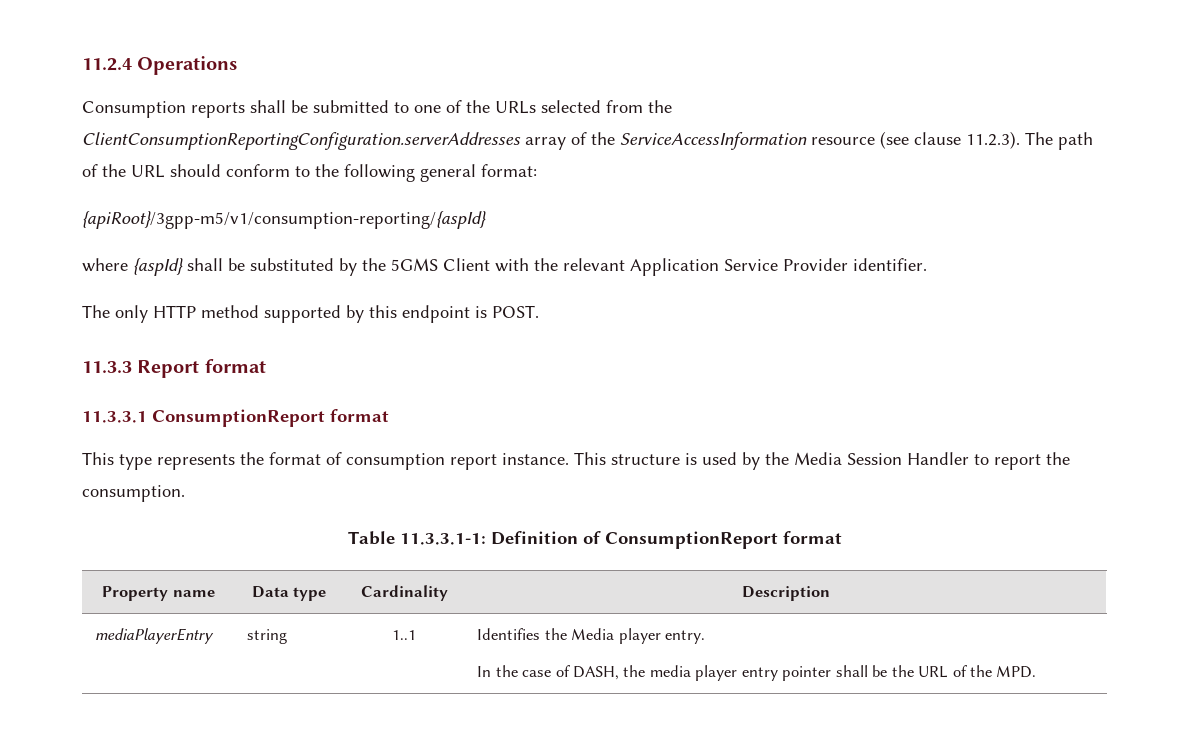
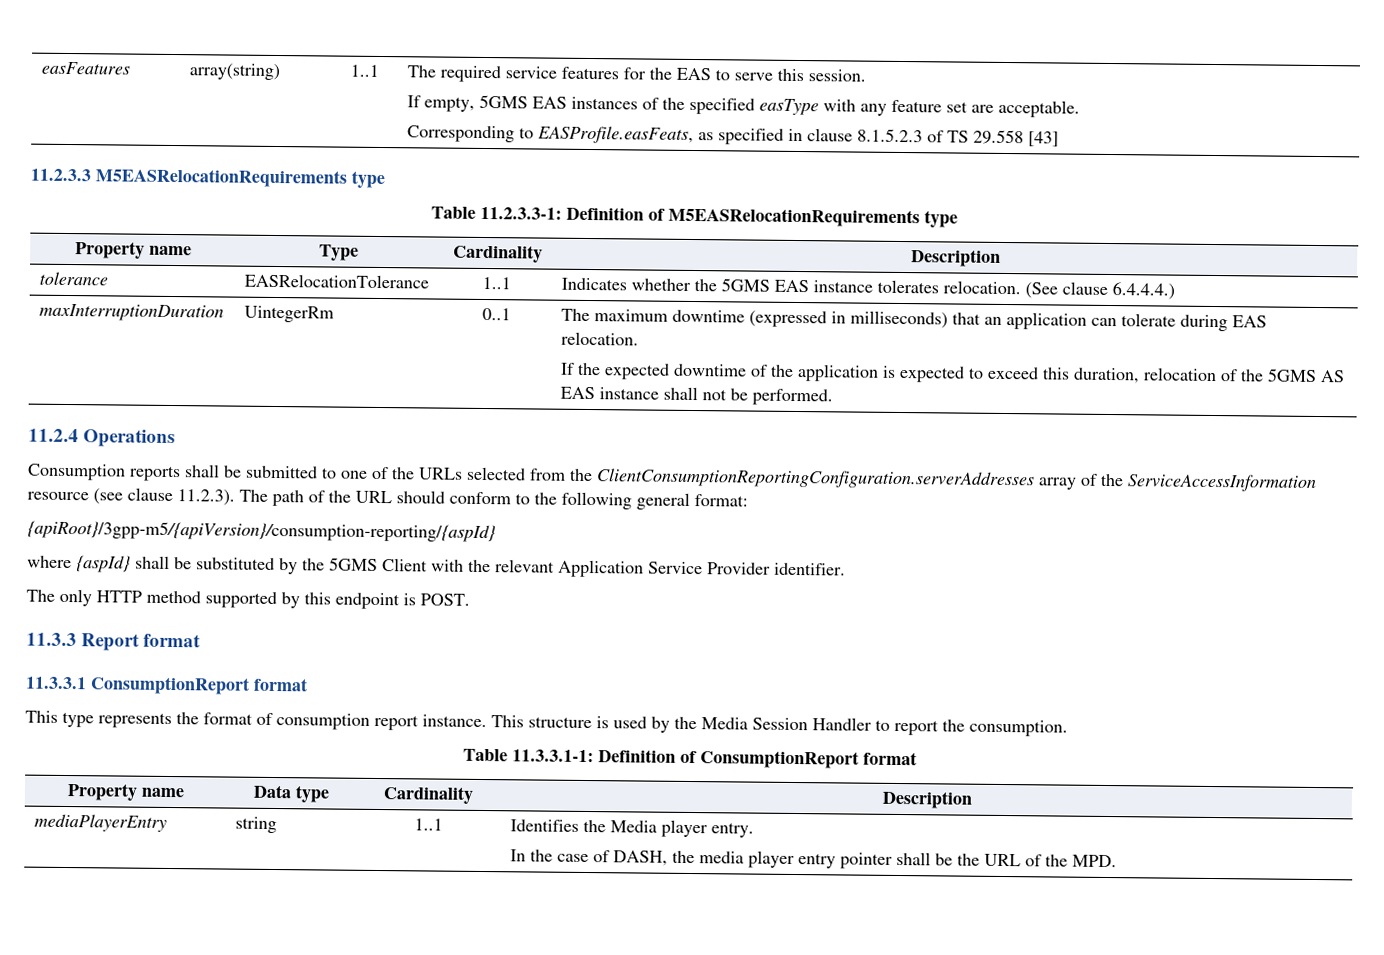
(82, 64) none -> [41,61,131,75] [189,63,281,81] [350,64,379,77] [407,65,867,83] [407,94,1081,118] [407,125,1060,147] [30,168,385,189] [431,206,958,228] [75,241,192,259] [319,244,359,261] [452,244,543,263] [910,249,1001,267] [39,271,109,286] [244,273,430,289] [482,276,511,290] [561,277,1176,300] [39,303,225,322] [244,305,335,323] [482,307,511,321] [561,308,1268,332] [561,331,640,346] [560,362,1346,384] [560,386,834,406] easFeatures | array(string) | 1..1 | The required service features for the EAS to serve this session. // If empty, 5GMS EAS instances of the specified easType with any feature set are acceptable. // Corresponding to EASProfile.easFeats, as specified in clause 8.1.5.2.3 of TS 29.558 [43] // 11.2.3.3 M5EASRelocationRequirements type // Table 11.2.3.3-1: Definition of M5EASRelocationRequirements type // Property name | Type | Cardinality | Description // tolerance | EASRelocationTolerance | 1..1 | Indicates whether the 5GMS EAS instance tolerates relocation. (See clause 6.4.4.4.) // maxInterruptionDuration | UintegerRm | 0..1 | The maximum downtime (expressed in milliseconds) that an application can tolerate during EAS relocation. // If the expected downtime of the application is expected to exceed this duration, relocation of the 5GMS AS EAS instance shall not be performed. //
[82,211,486,229] {apiRoot}/3gpp-m5/v1/consumption-reporting/{aspId} -> [27,520,496,543] {apiRoot}/3gpp-m5/{apiVersion}/consumption-reporting/{aspId}

